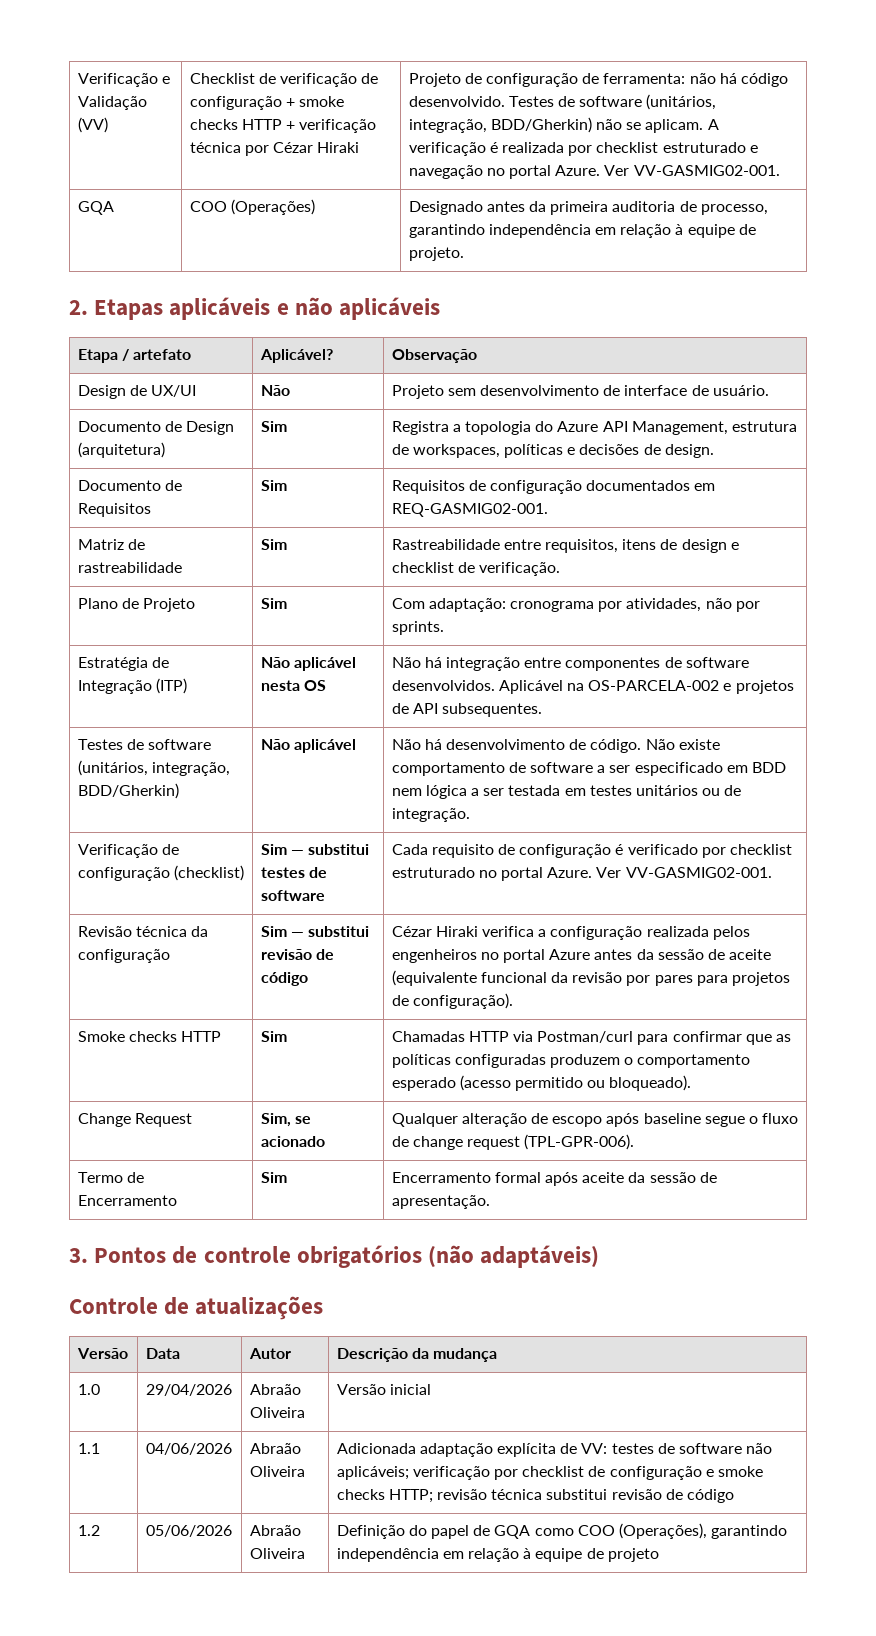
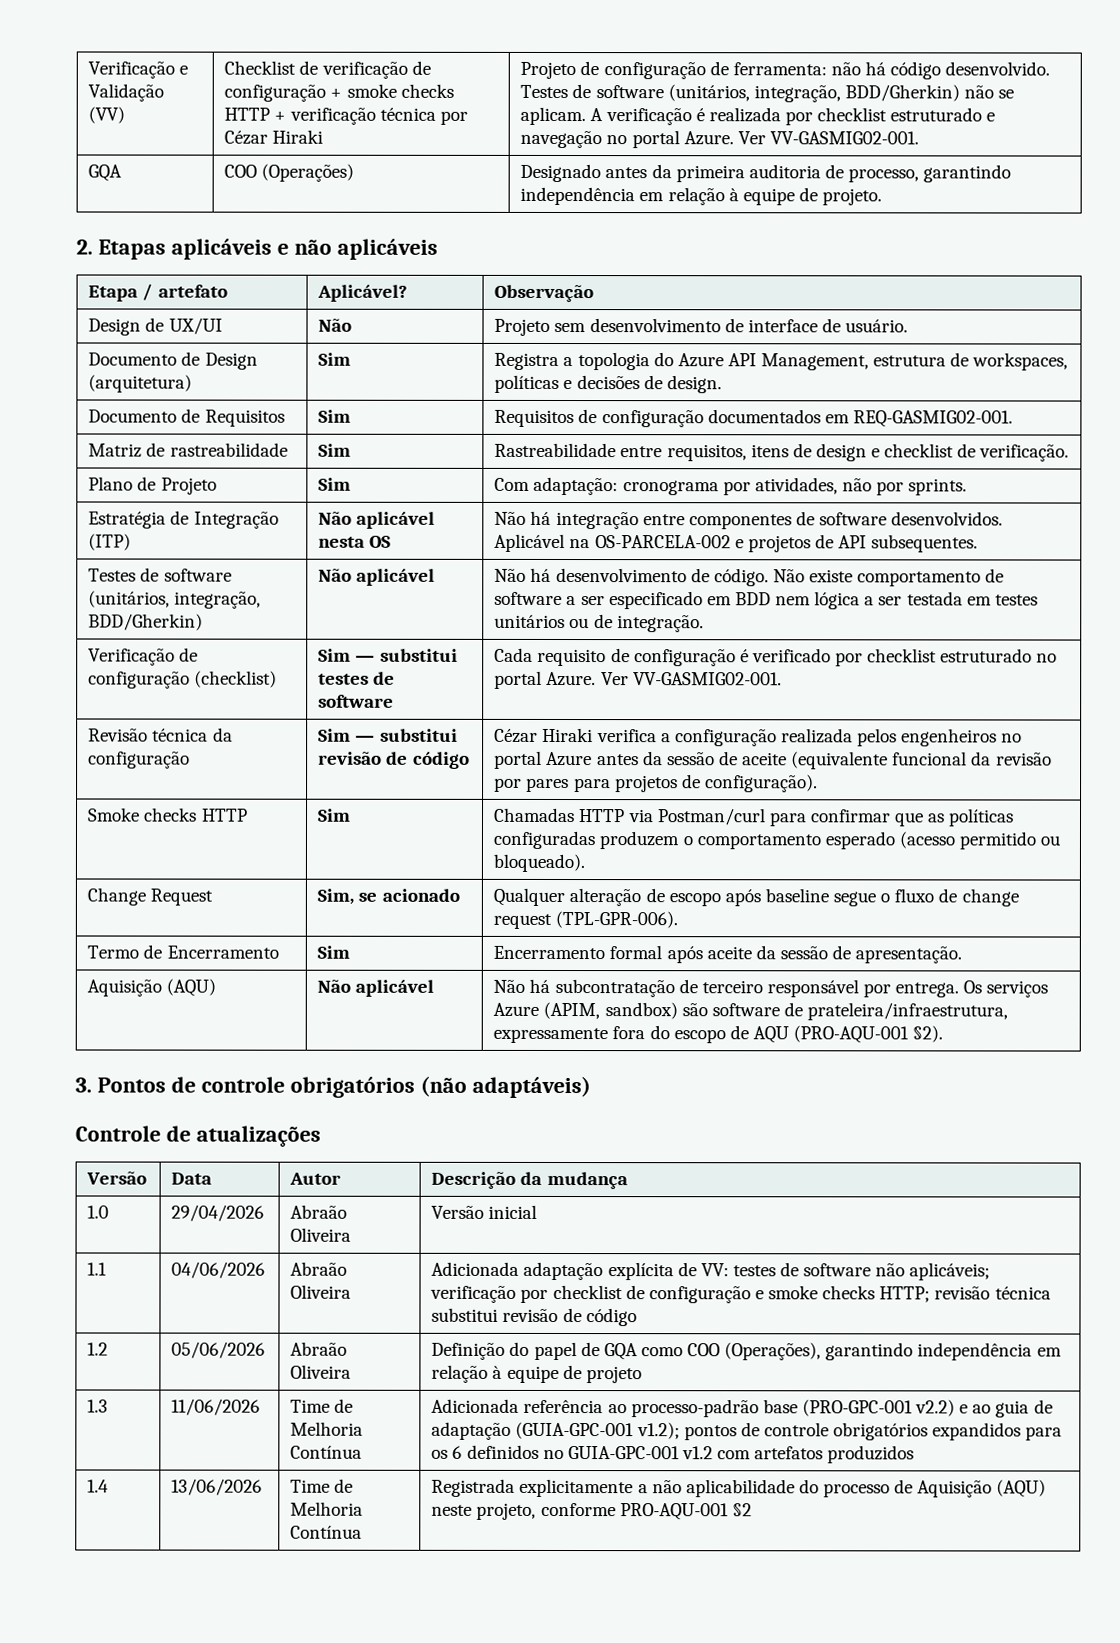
(490, 1202) none -> [87,978,217,997] [317,979,435,997] [493,978,1049,998] [493,1001,1009,1021] [493,1025,944,1044] // Aquisição (AQU) | Não aplicável | Não há subcontratação de terceiro responsável por entrega. Os serviços Azure (APIM, sandbox) são software de prateleira/infraestrutura, expressamente fora do escopo de AQU (PRO-AQU-001 §2).
(659, 1555) none -> [87,1399,109,1413] [171,1398,261,1416] [290,1398,354,1413] [290,1421,364,1436] [290,1445,363,1459] [431,1398,1053,1418] [431,1421,1063,1441] [431,1444,915,1464] [87,1479,110,1493] [171,1478,263,1496] [290,1478,354,1493] [290,1501,364,1516] [290,1525,363,1539] [431,1478,1047,1498] [431,1502,752,1521] // 1.3 | 11/06/2026 | Time de Melhoria Contínua | Adicionada referência ao processo-padrão base (PRO-GPC-001 v2.2) e ao guia de adaptação (GUIA-GPC-001 v1.2); pontos de controle obrigatórios expandidos para os 6 definidos no GUIA-GPC-001 v1.2 com artefatos produzidos // 1.4 | 13/06/2026 | Time de Melhoria Contínua | Registrada explicitamente a não aplicabilidade do processo de Aquisição (AQU) neste projeto, conforme PRO-AQU-001 §2

